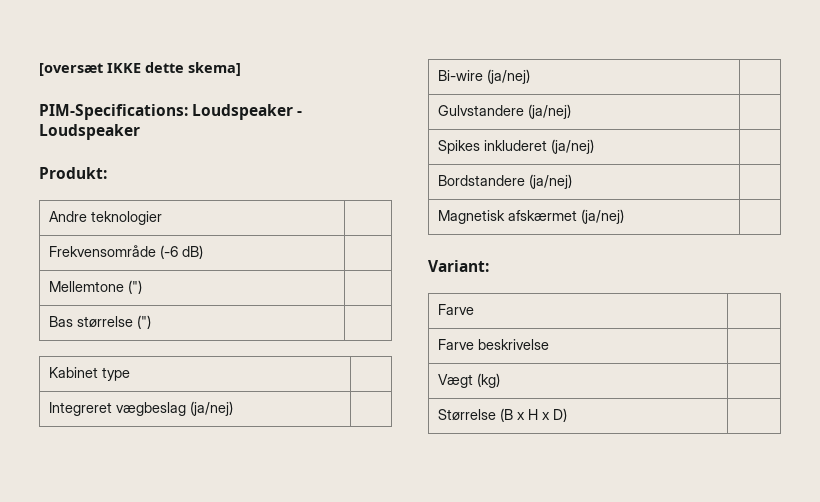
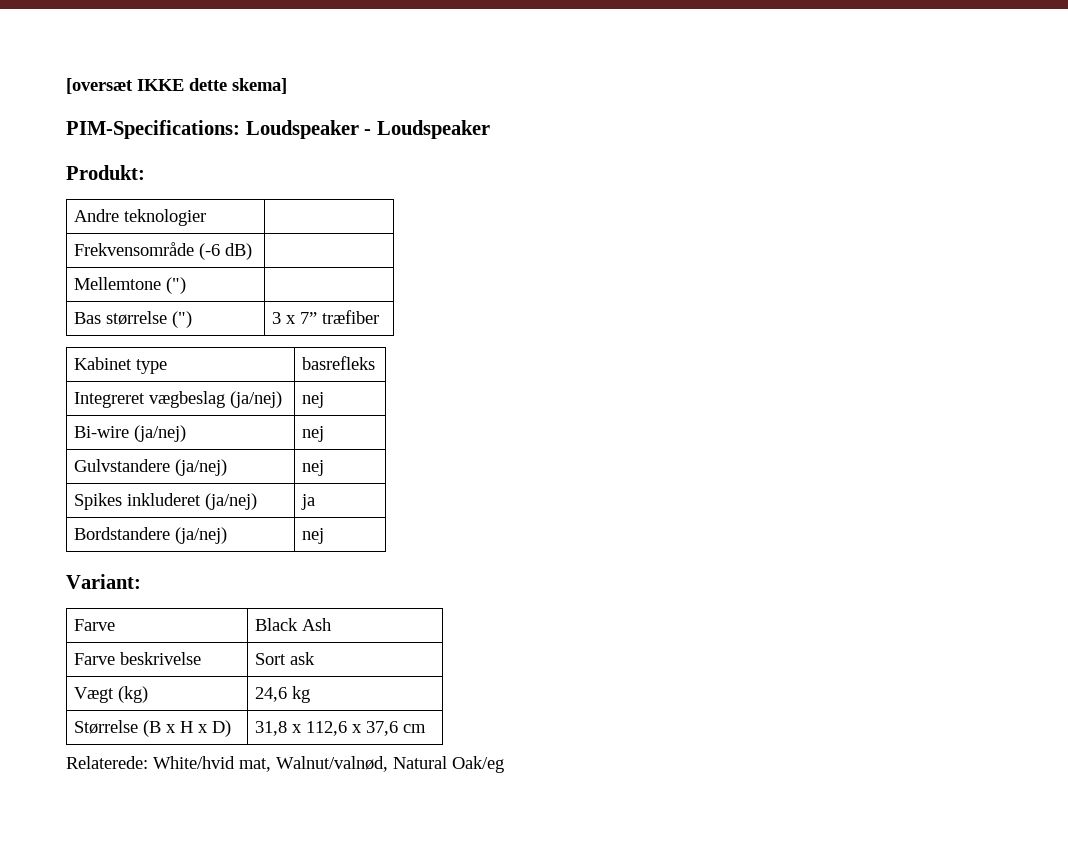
(151, 322) none -> [272,310,380,324] 3 x 7” træfiber
(130, 374) none -> [302,356,376,370] basrefleks
(233, 408) none -> [302,392,325,408] nej
(530, 76) none -> [302,426,325,442] nej
(571, 111) none -> [302,460,325,476] nej
(594, 146) none -> [301,494,316,510] ja
[437,209,624,224] // Magnetisk afskærmet (ja/nej) | -> [302,528,325,544] nej
(474, 309) none -> [255,618,332,631] Black Ash
(549, 344) none -> [255,652,316,665] Sort ask
(500, 380) none -> [255,686,311,703] 24,6 kg
(567, 415) none -> [255,721,427,736] [66,756,504,773] 31,8 x 112,6 x 37,6 cm // Relaterede: White/hvid mat, Walnut/valnød, Natural Oak/eg

